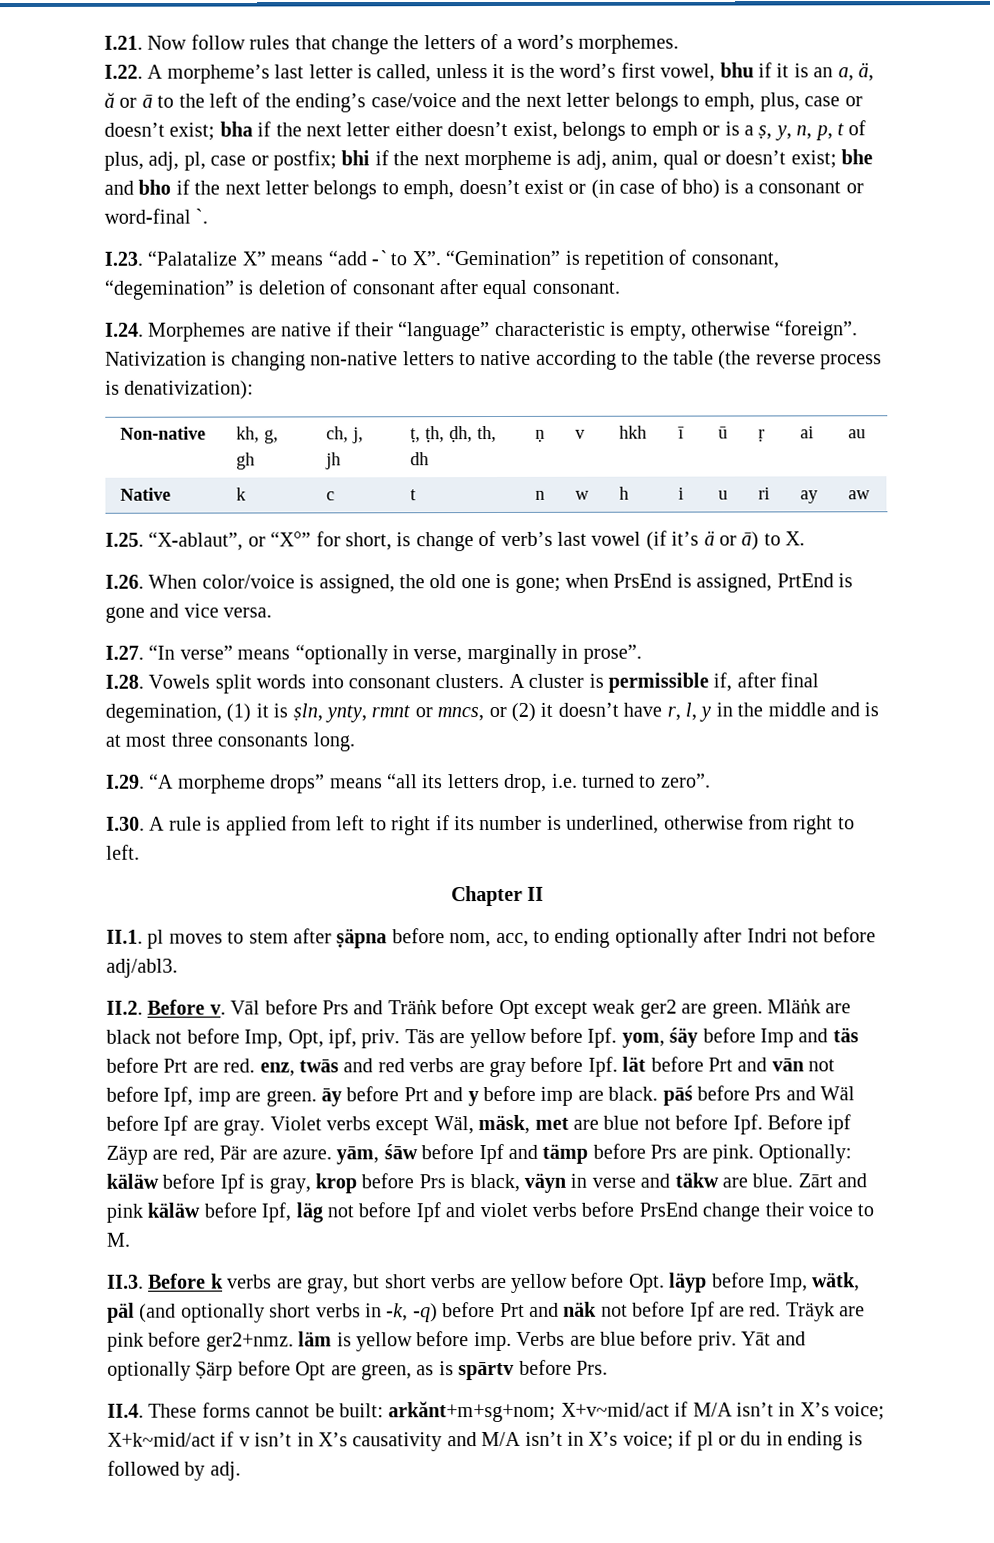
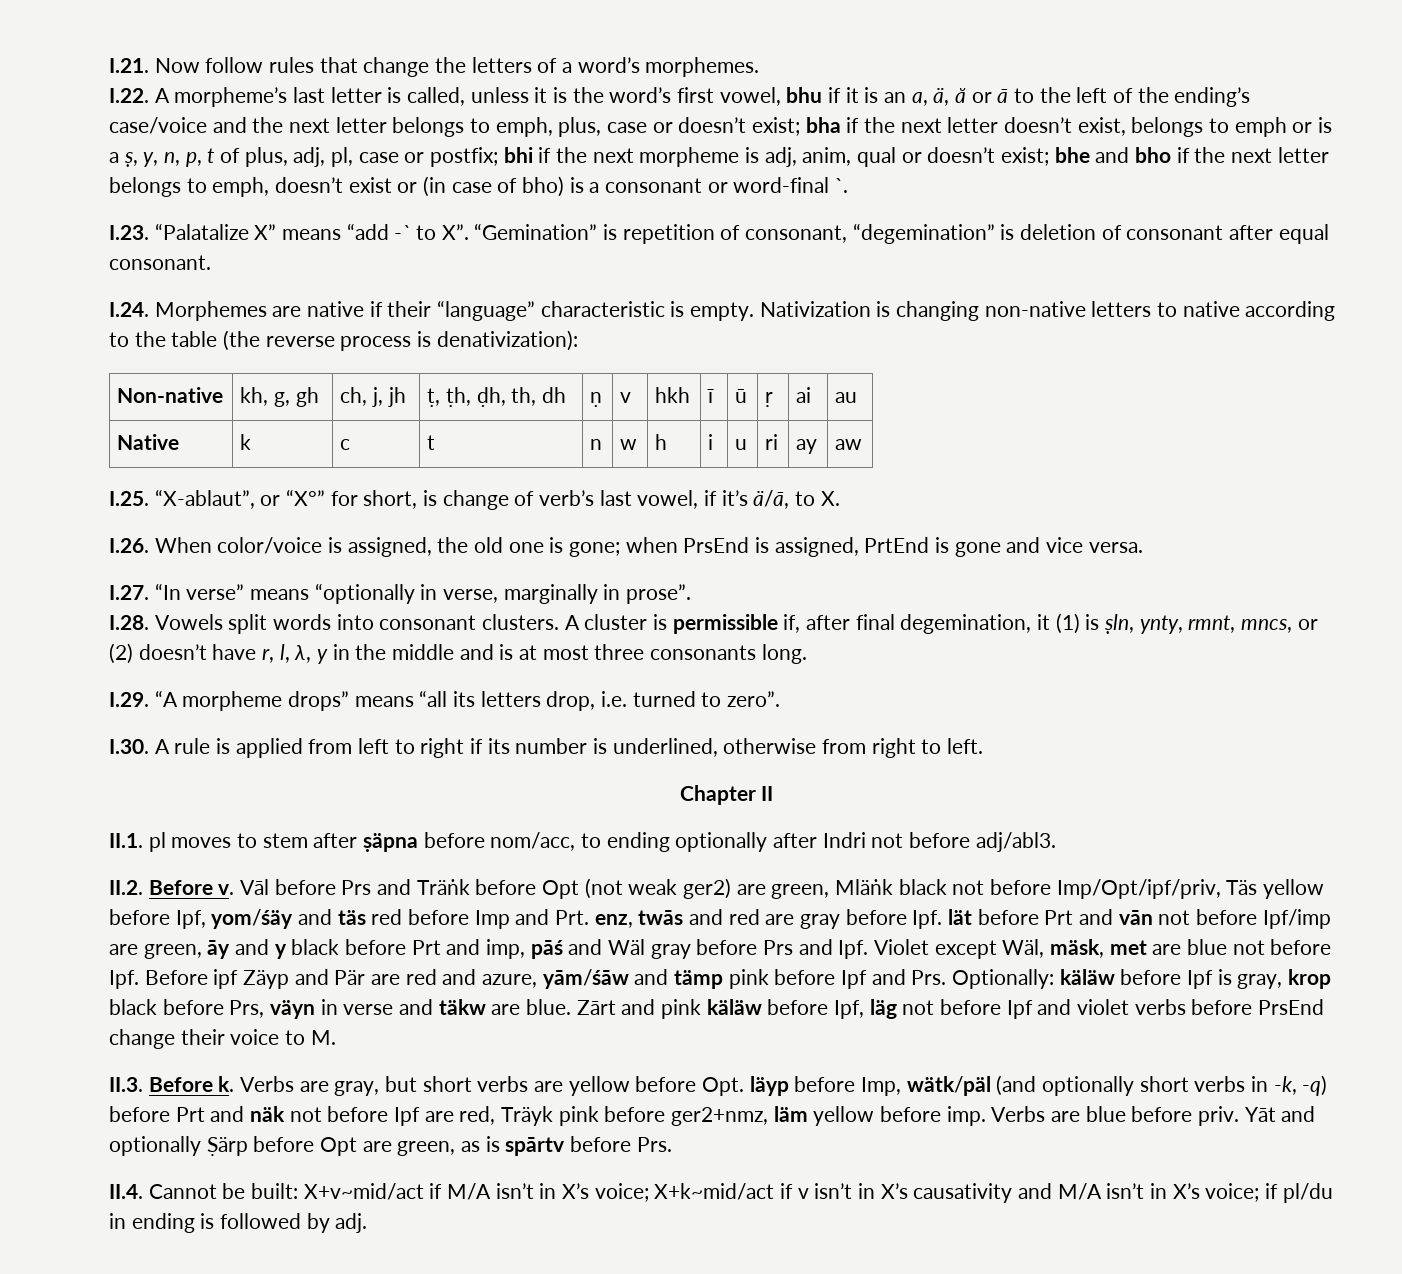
[394,122,443,137] either -> (999, 125) none
[629,320,859,341] empty, otherwise “foreign”. -> [690,302,755,321] empty.
[591,530,760,551] vowel (if it’s ä or ā) -> [637,490,790,509] vowel, if it’s ä/ā,
[226,703,269,723] (1) it -> [1037,613,1080,634] it (1)
[371,705,433,718] rmnt or -> [1188,615,1236,633] rmnt,
[540,702,554,717] it -> (133, 653) none
(697, 711) none -> [294,645,312,663] λ,
[449,932,529,948] nom, acc, -> [490,832,576,851] nom/acc,
[534,998,852,1019] [106,1027,859,1049] [106,1057,256,1073] except weak ger2 are green. Mläṅk are black not before Imp, Opt, ipf, priv. Täs are yellow before Ipf. yom, śäy before Imp and täs before Prt are red. -> [584,878,1325,899] [109,909,590,929] (not weak ger2) are green, Mläṅk black not before Imp/Opt/ipf/priv, Täs yellow before Ipf, yom/śäy and täs red before Imp and Prt.
[409,1058,455,1073] verbs -> (760, 917) none
[163,1085,856,1107] [106,1115,371,1136] Ipf, imp are green. āy before Prt and y before imp are black. pāś before Prs and Wäl before Ipf are gray. Violet verbs -> [1262,909,1331,929] [109,939,930,959] Ipf/imp are green, āy and y black before Prt and imp, pāś and Wäl gray before Prs and Ipf. Violet
[152,1143,754,1165] are red, Pär are azure. yām, śāw before Ipf and tämp before Prs are pink. -> [294,969,947,989] and Pär are red and azure, yām/śāw and tämp pink before Ipf and Prs.
[361,1173,520,1193] before Prs is black, -> [109,999,265,1018] black before Prs,
[210,1273,273,1289] k verbs -> [218,1076,295,1092] k. Verbs
[812,1272,861,1292] [107,1302,135,1323] wätk, päl -> [906,1076,991,1096] wätk/päl
[749,1302,866,1322] [107,1331,352,1352] red. Träyk are pink before ger2+nmz. läm is -> [459,1106,808,1126] red, Träyk pink before ger2+nmz, läm
[148,1402,311,1418] These forms cannot -> [148,1184,217,1199] Cannot
[388,1400,557,1423] arkănt+m+sg+nom; -> (299, 1191) none
[696,1431,762,1451] pl or du -> [1282,1183,1333,1203] pl/du

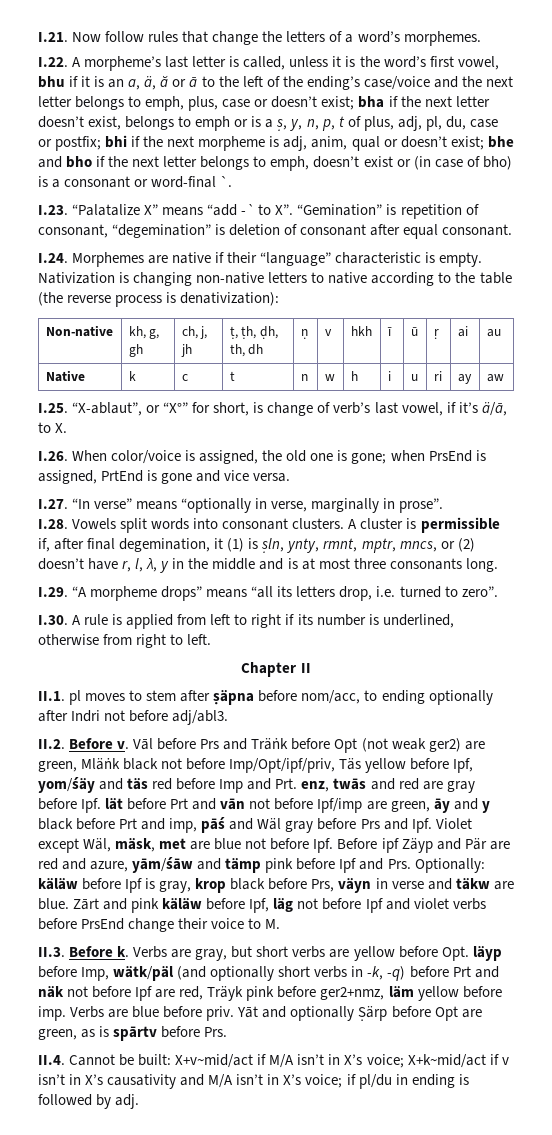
(354, 157) none -> [445,116,466,130] du,
(1236, 624) none -> [361,538,396,553] mptr,

